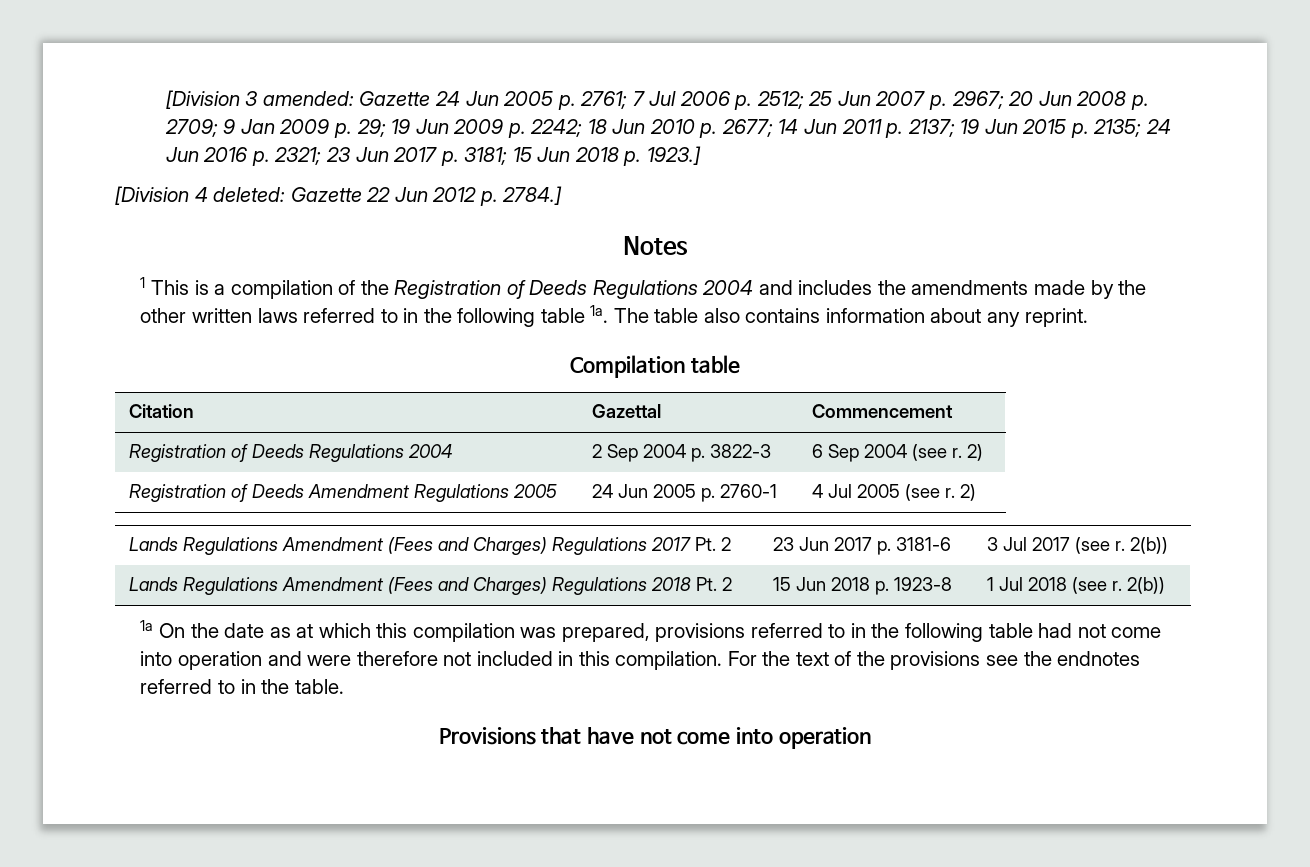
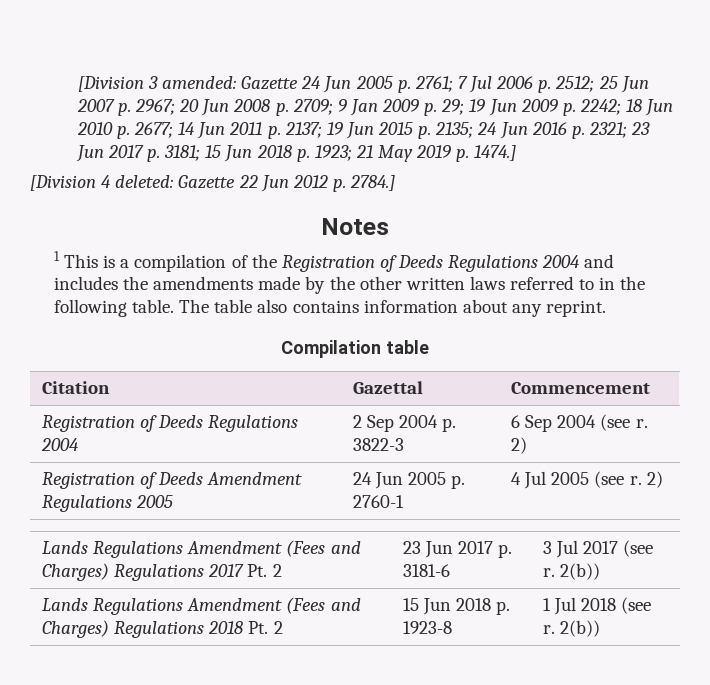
[646,146,701,165] 1923.] -> [314,145,517,162] 1923; 21 May 2019 p. 1474.]
[540,305,609,323] table 1a. -> [132,299,175,313] table.
[140,620,1162,642] [140,651,1141,670] [140,679,344,694] [438,727,872,749] // 1a On the date as at which this compilation was prepared, provisions referred to in the following table had not come into operation and were therefore not included in this compilation. For the text of the provisions see the endnotes referred to in the table. // Provisions that have not come into operation -> (601, 628) none

